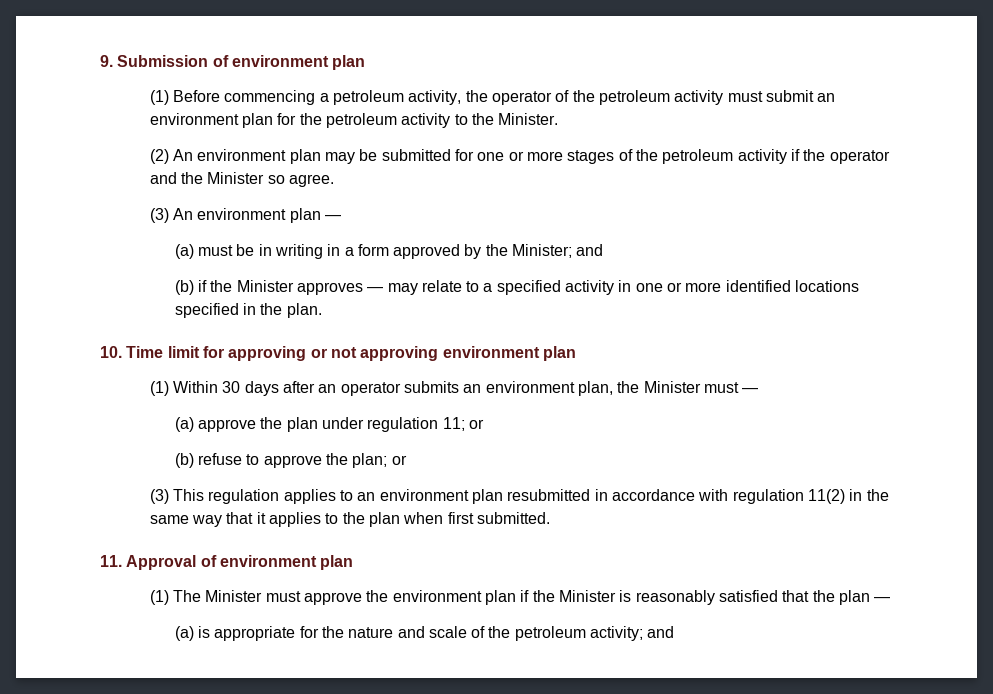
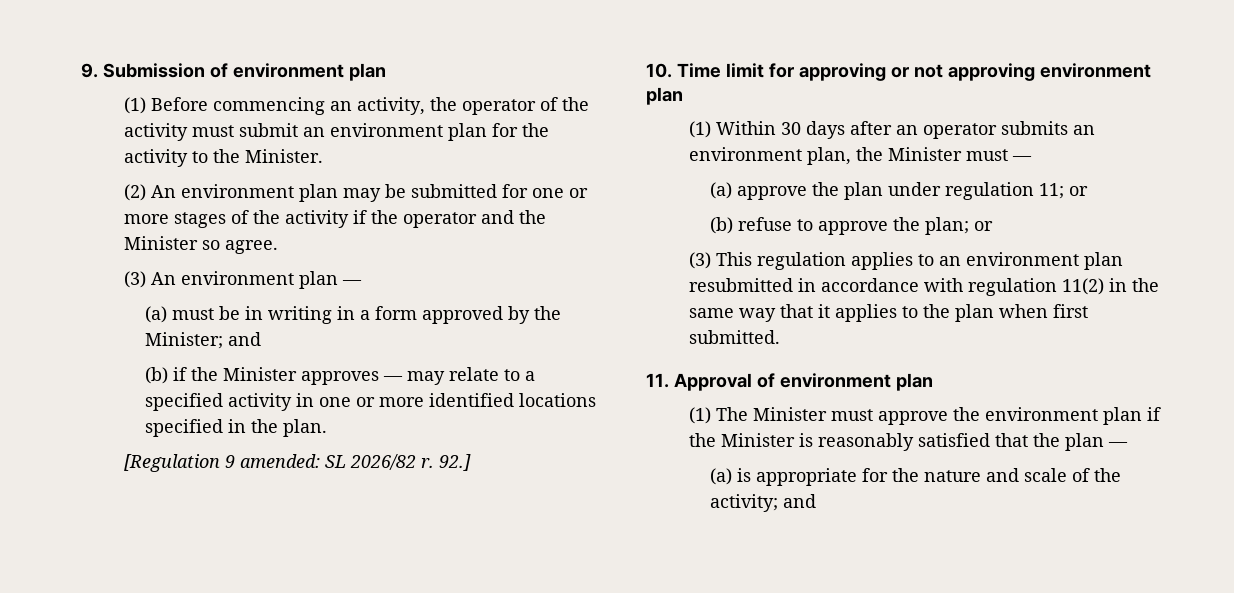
[319,90,405,105] a petroleum -> [329,101,352,111] an
[598,90,670,105] petroleum -> (589, 104) none
[326,113,398,128] petroleum -> (549, 130) none
[662,149,734,164] petroleum -> (280, 217) none
(322, 310) none -> [123,454,471,472] // [Regulation 9 amended: SL 2026/82 r. 92.]
[514,626,586,641] petroleum -> (1121, 475) none

